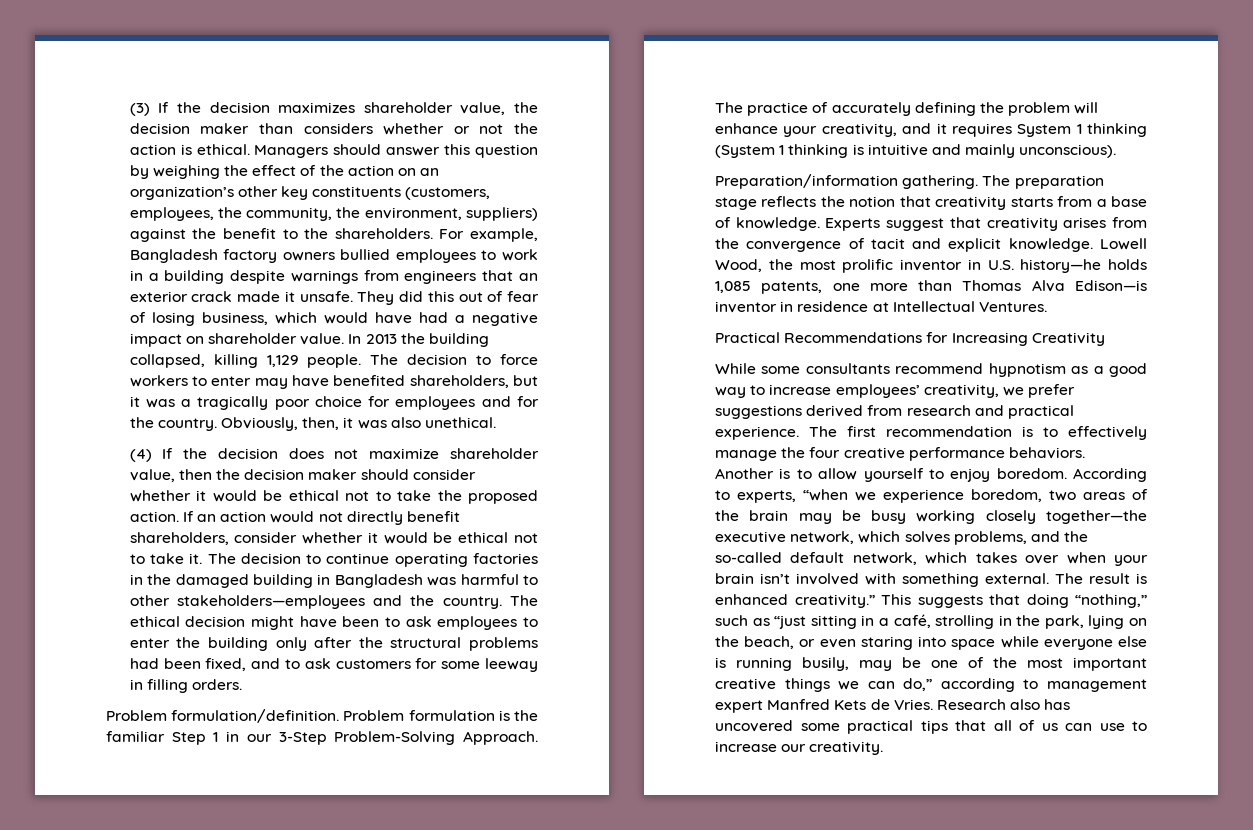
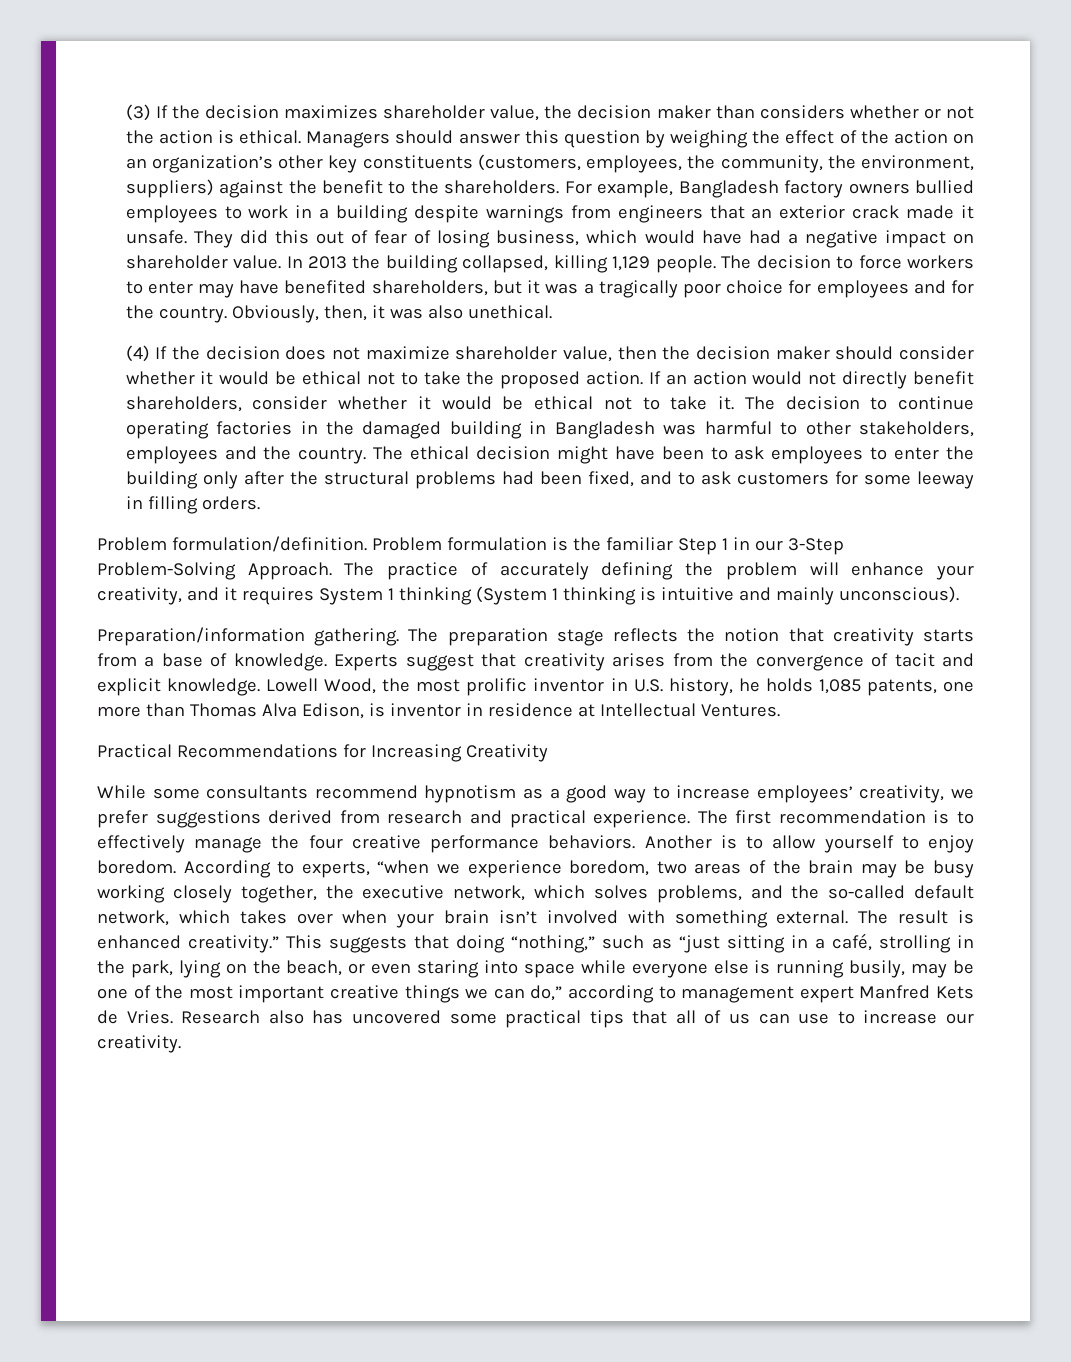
[176,595,365,609] stakeholders—employees -> [858,421,974,437] [125,446,218,464] stakeholders, employees
[1020,259,1102,273] history—he -> [668,678,760,696] history, he
[1075,280,1147,291] Edison—is -> [301,703,385,719] Edison, is
[1046,510,1147,524] together—the -> [240,885,354,903] together, the

